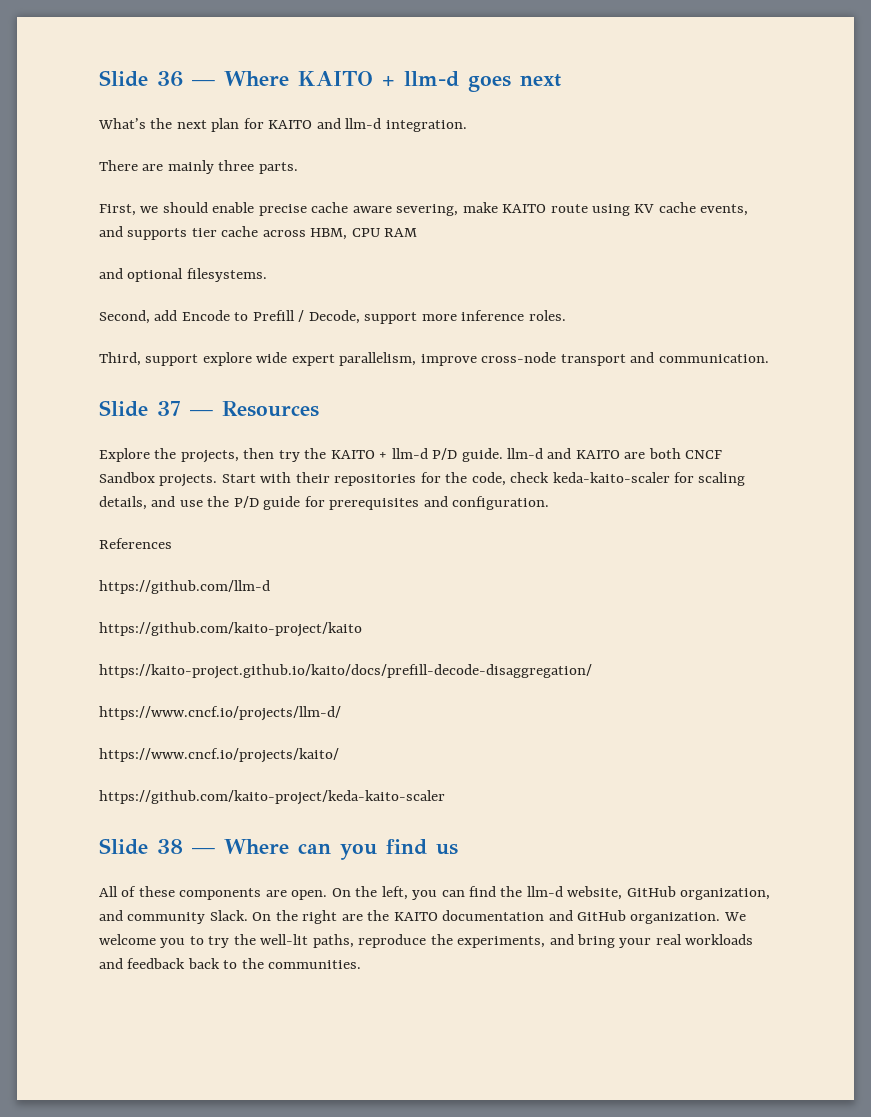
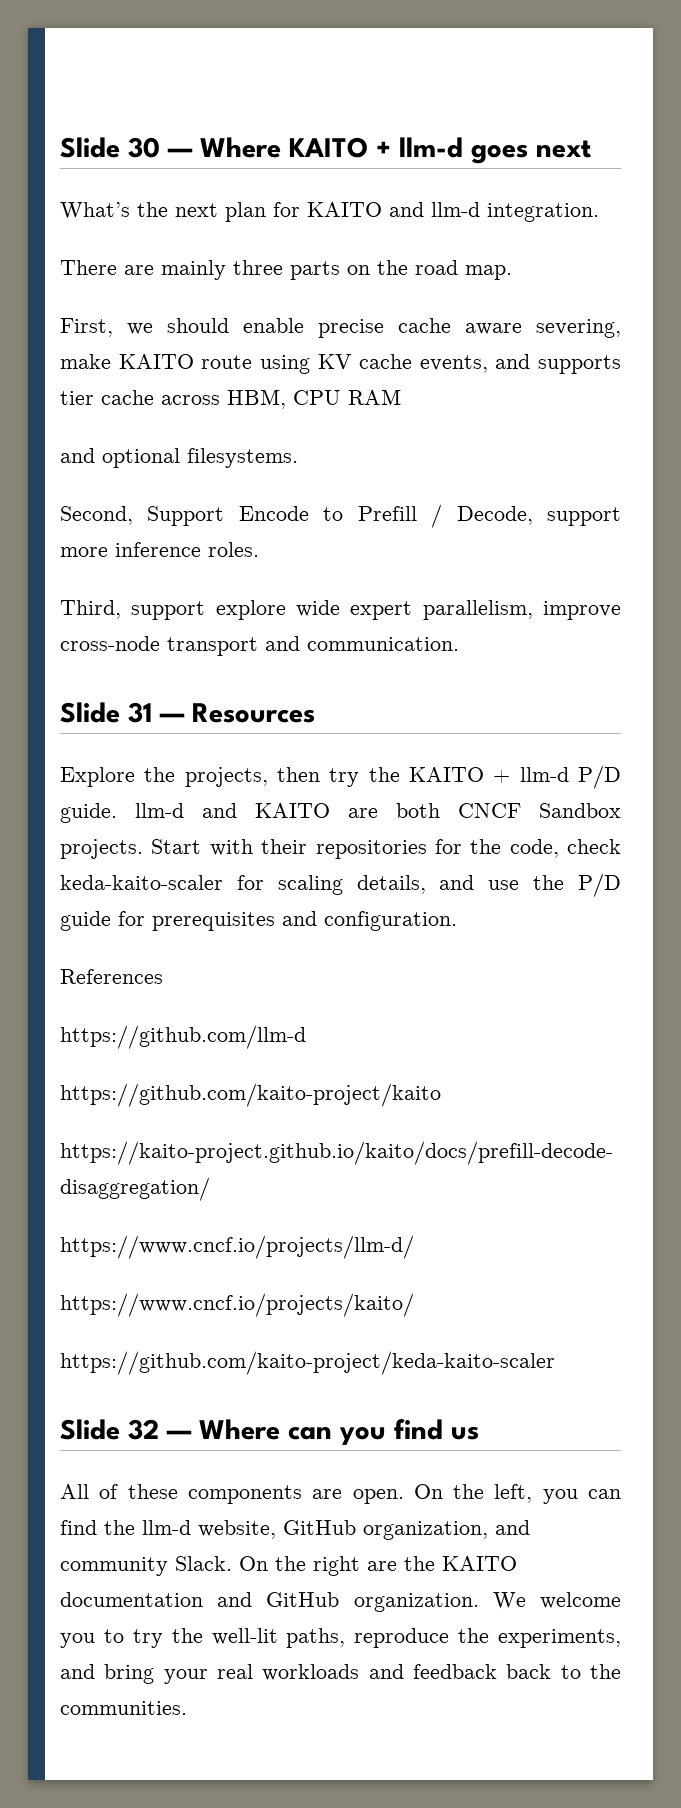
[99,70,183,87] Slide 36 -> [60,137,160,158] Slide 30
[258,162,298,174] parts. -> [290,260,512,280] parts on the road map.
[154,310,178,321] add -> [147,506,225,526] Support
[157,401,181,416] 37 -> [128,702,152,723] 31
[157,839,183,854] 38 -> [128,1419,159,1440] 32

